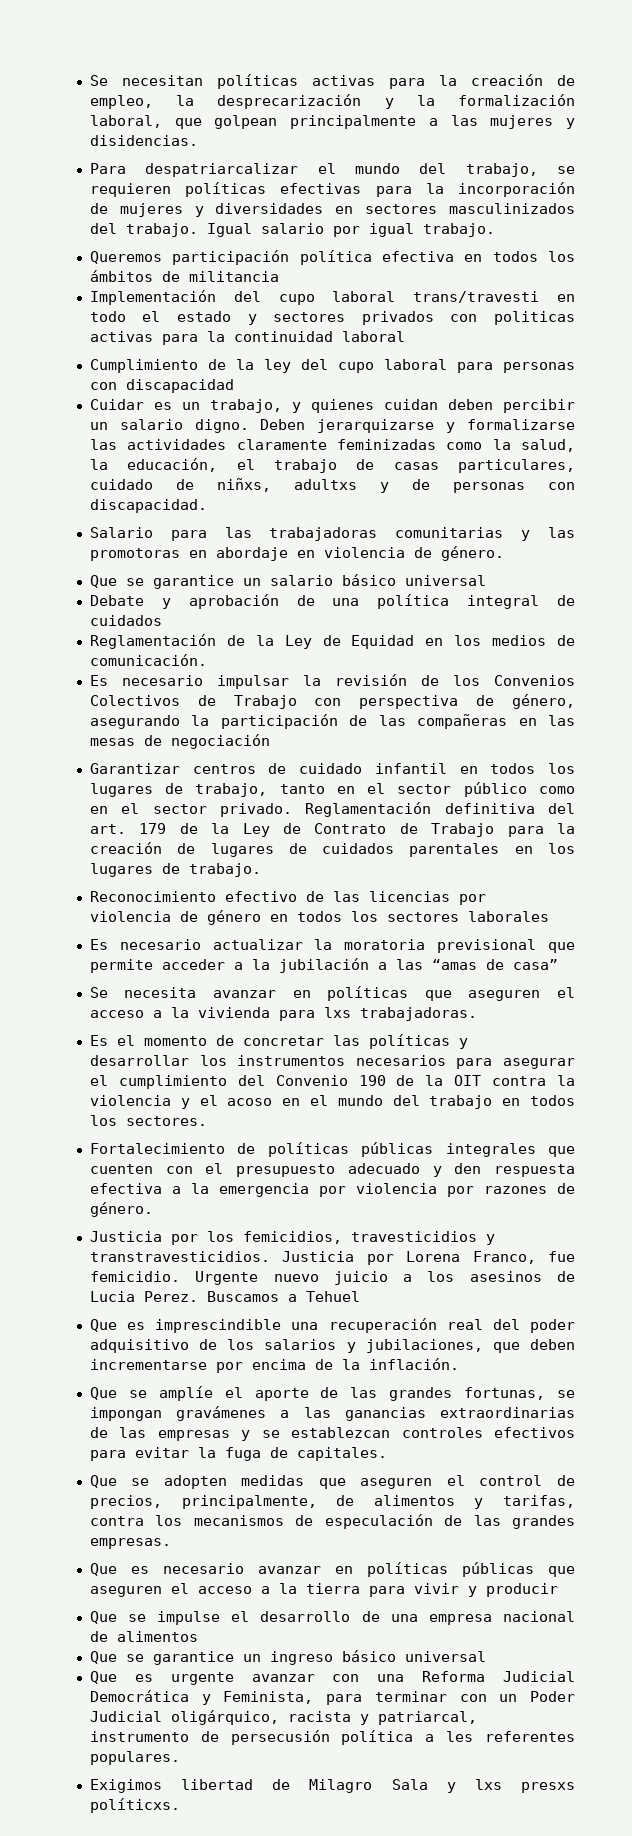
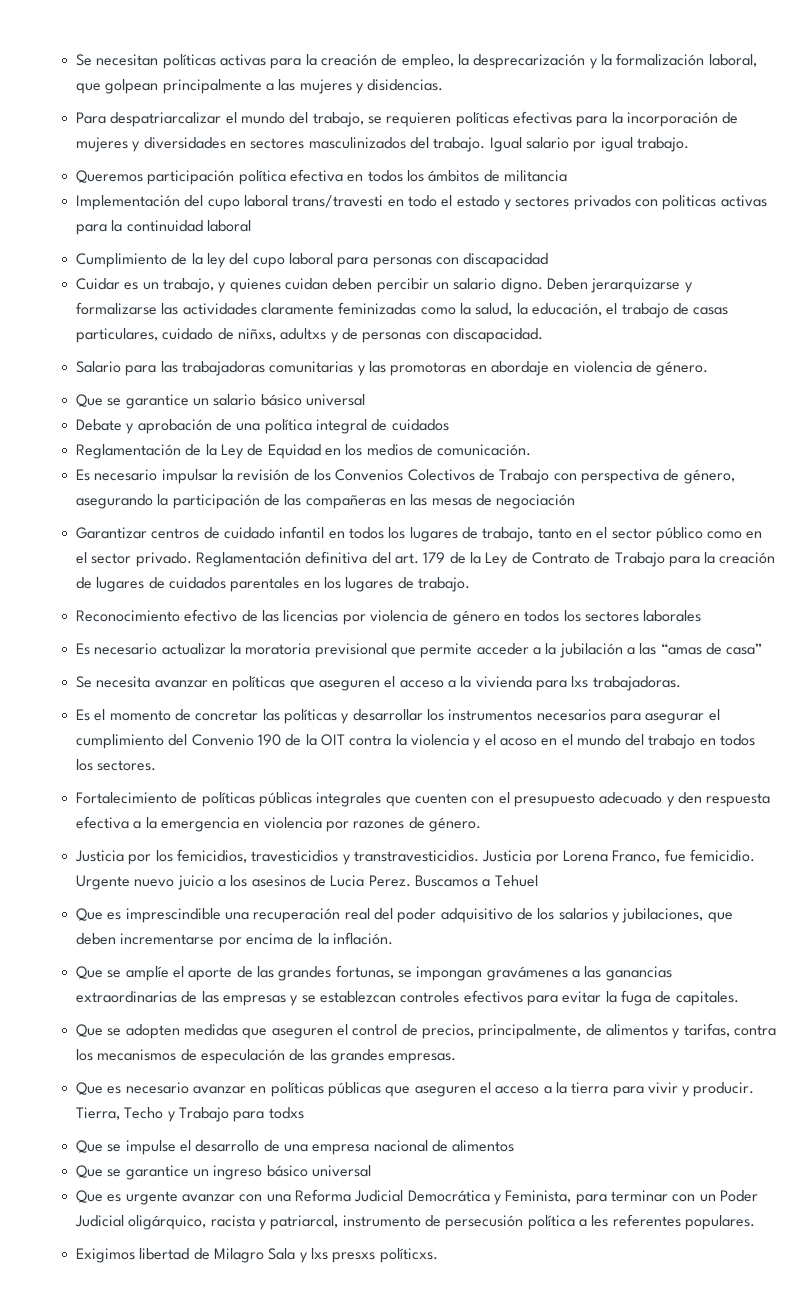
[318,1186,346,1197] por -> [243,821,260,829] en
[485,1583,558,1597] producir -> [693,1082,755,1097] [76,1107,304,1122] producir. Tierra, Techo y Trabajo para todxs

